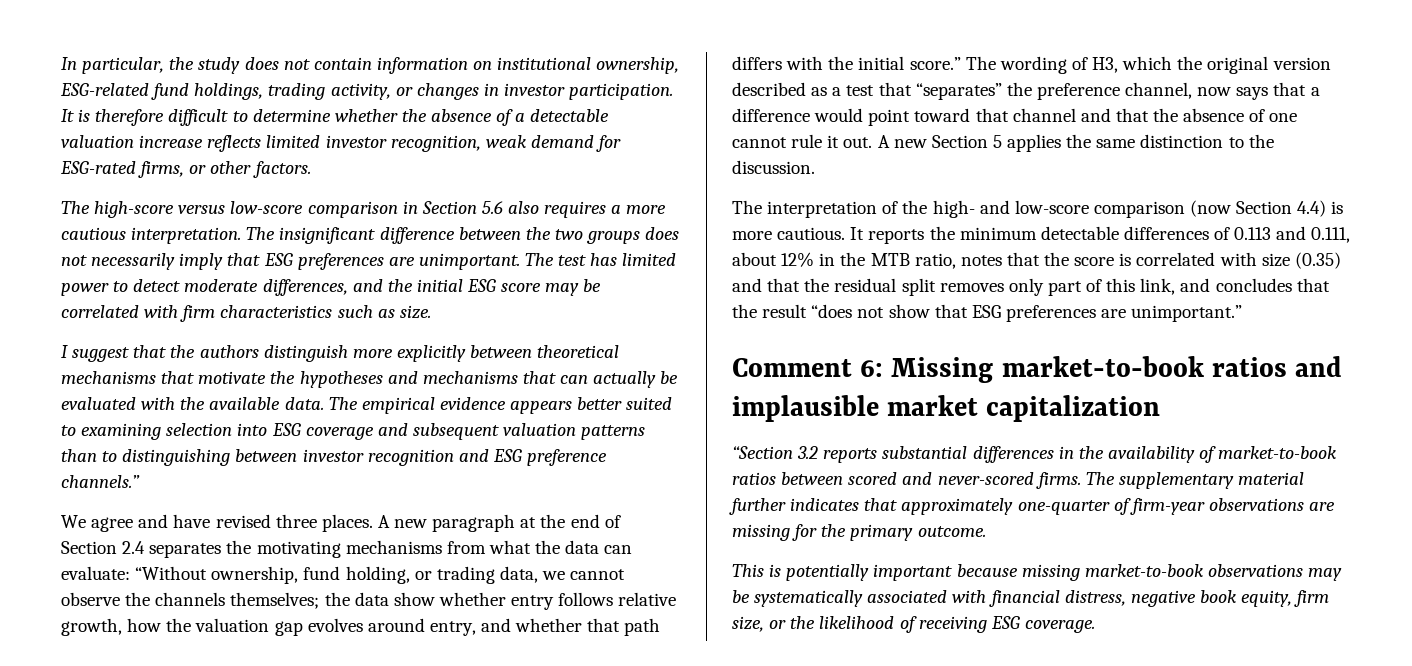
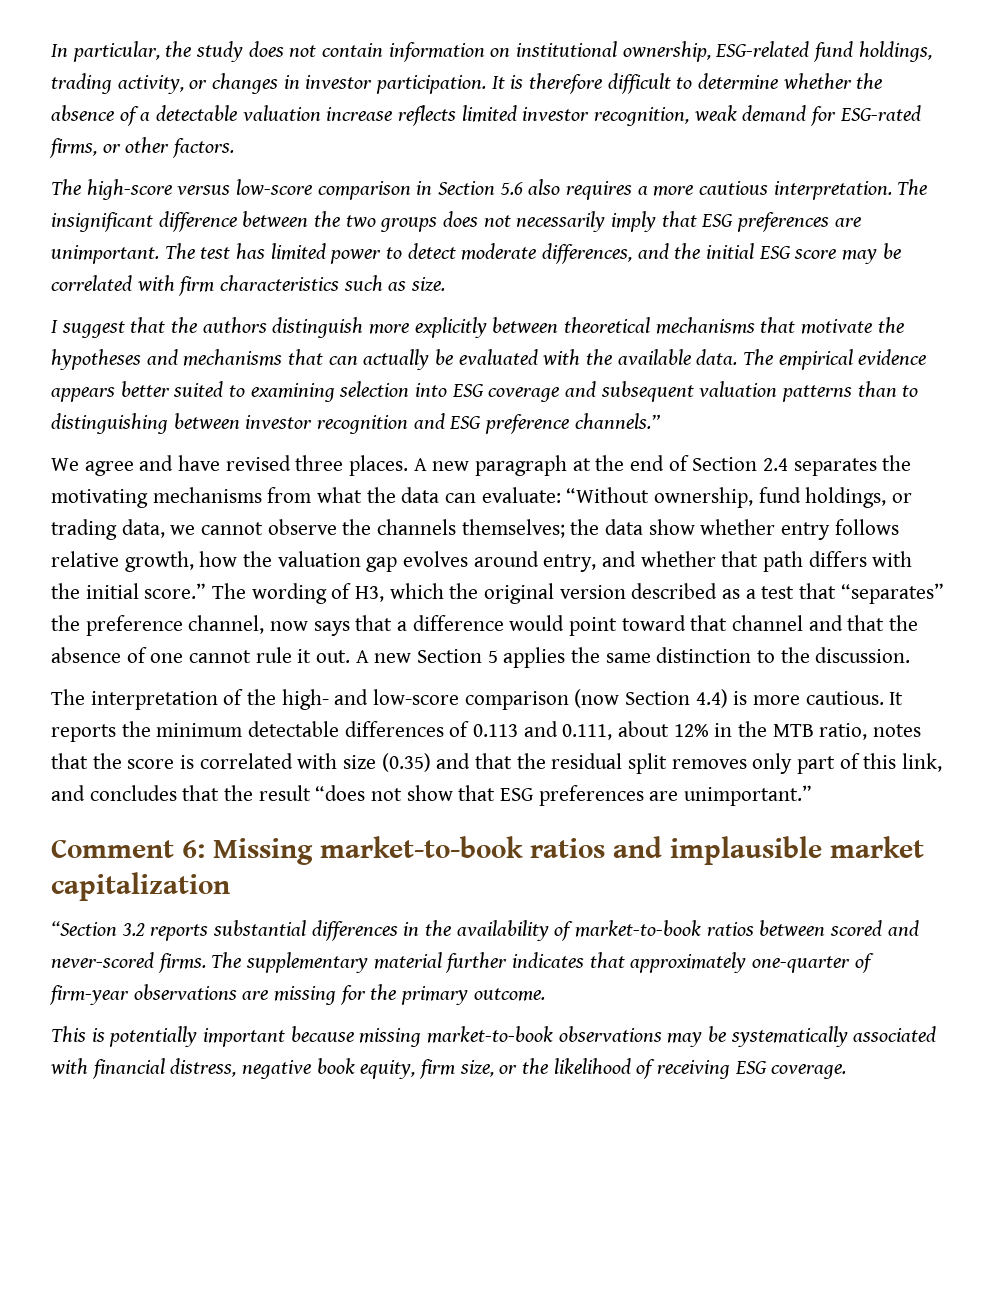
[345,566,410,584] holding, -> [805,487,887,508] holdings,

